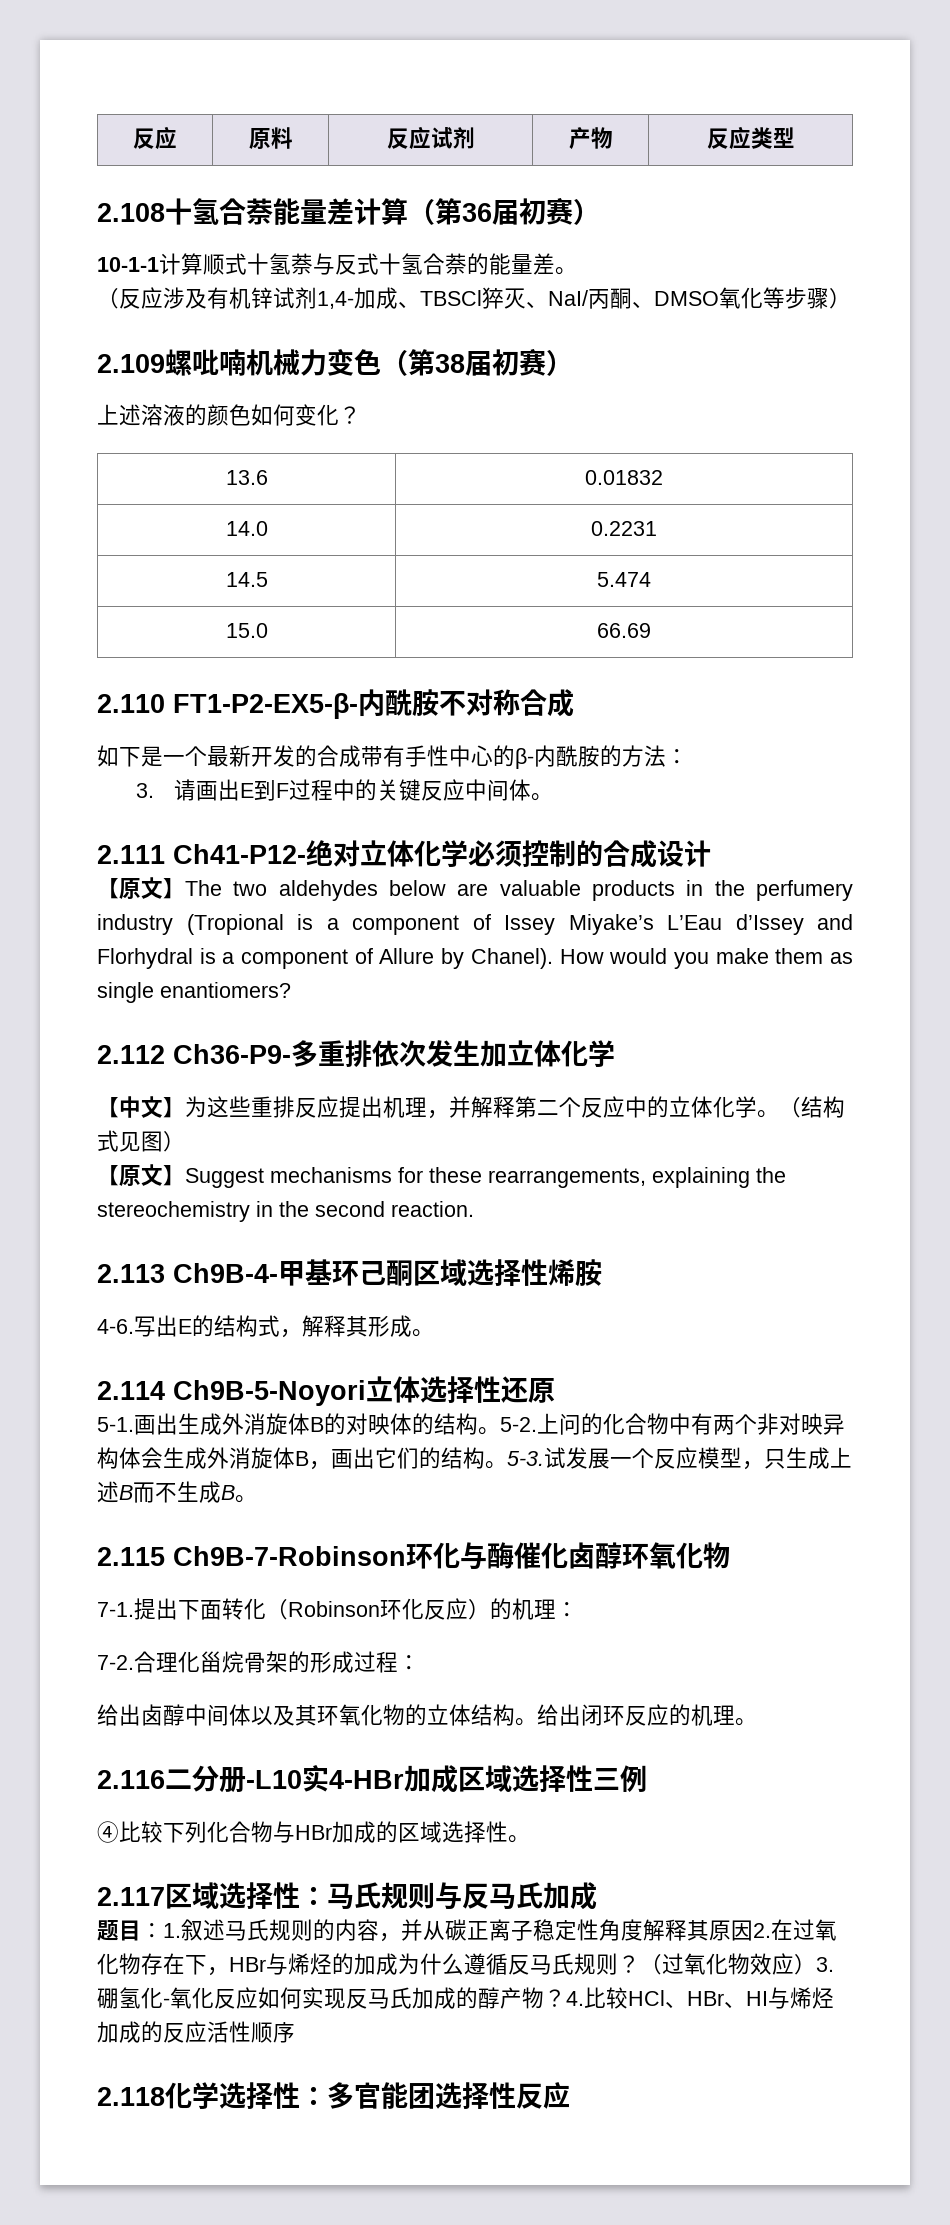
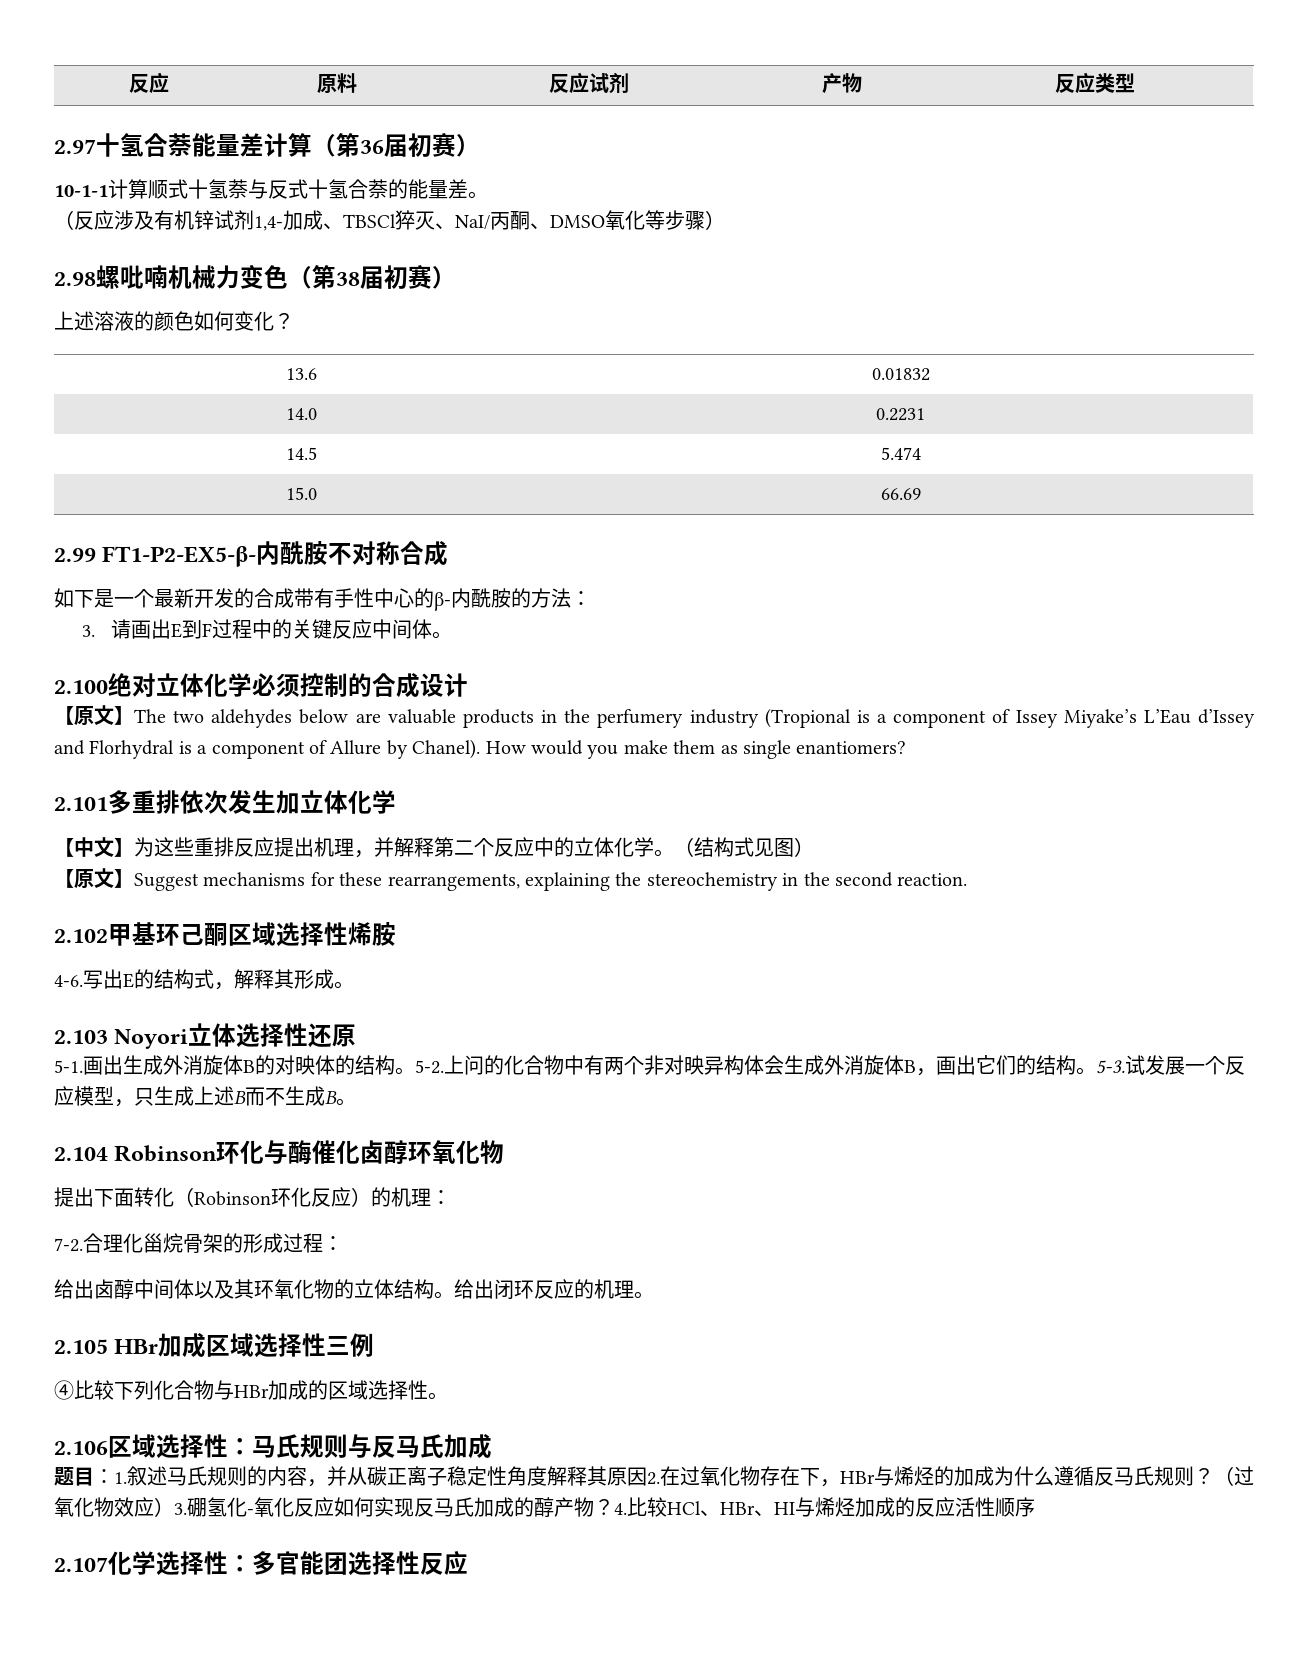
[97,203,165,222] 2.108 -> [54,139,96,154] 2.97
[97,354,165,373] 2.109 -> [54,272,96,286] 2.98
[97,694,165,713] 2.110 -> [54,548,96,562] 2.99
[97,844,306,864] 2.111 Ch41-P12- -> [54,680,108,694] 2.100
[97,1044,291,1064] 2.112 Ch36-P9- -> [54,797,108,811] 2.101
[97,1263,278,1283] 2.113 Ch9B-4- -> [54,929,108,943] 2.102
[97,1380,366,1406] 2.114 Ch9B-5-Noyori -> [54,1029,189,1049] 2.103 Noyori
[97,1546,406,1566] 2.115 Ch9B-7-Robinson -> [54,1145,218,1162] 2.104 Robinson
[97,1602,134,1617] 7-1. -> (505, 1152) none
[97,1765,404,1793] 2.116二分册-L10实4-HBr -> [54,1339,159,1354] 2.105 HBr
[97,1887,165,1906] 2.117 -> [54,1441,108,1455] 2.106
[97,2087,165,2106] 2.118 -> [54,1557,108,1572] 2.107

